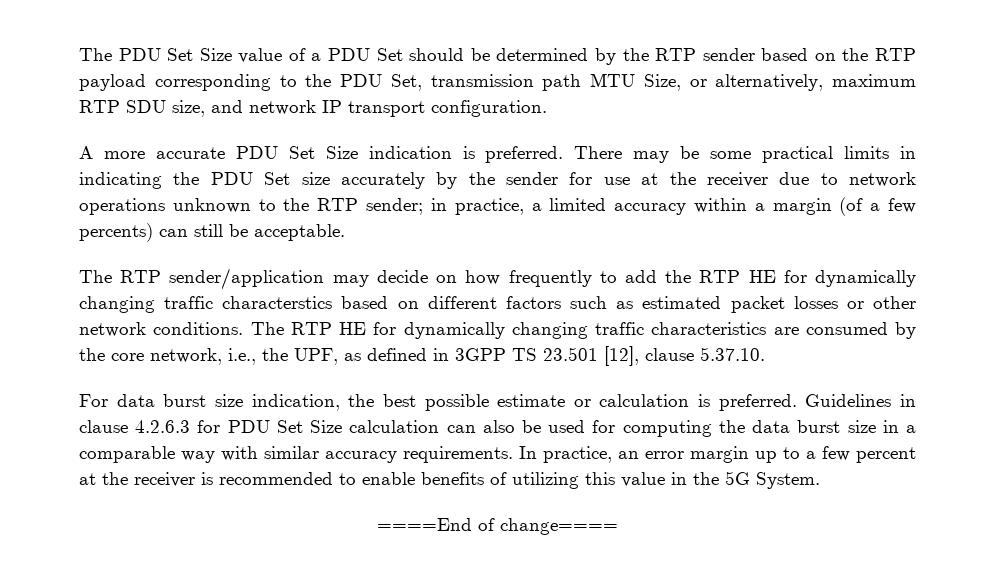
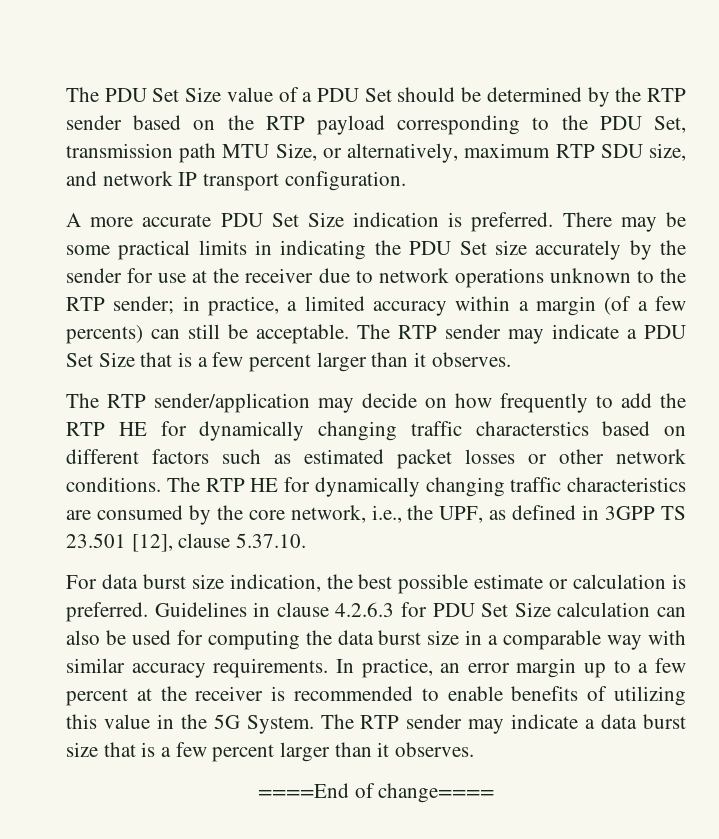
(345, 232) none -> [357,324,686,344] [66,352,511,372] The RTP sender may indicate a PDU Set Size that is a few percent larger than it observes.
(820, 480) none -> [320,714,686,734] [66,742,475,762] The RTP sender may indicate a data burst size that is a few percent larger than it observes.

